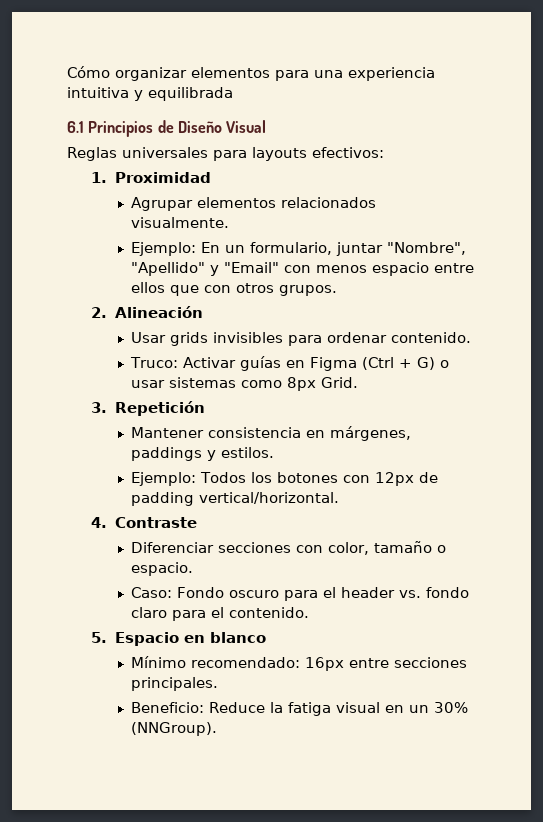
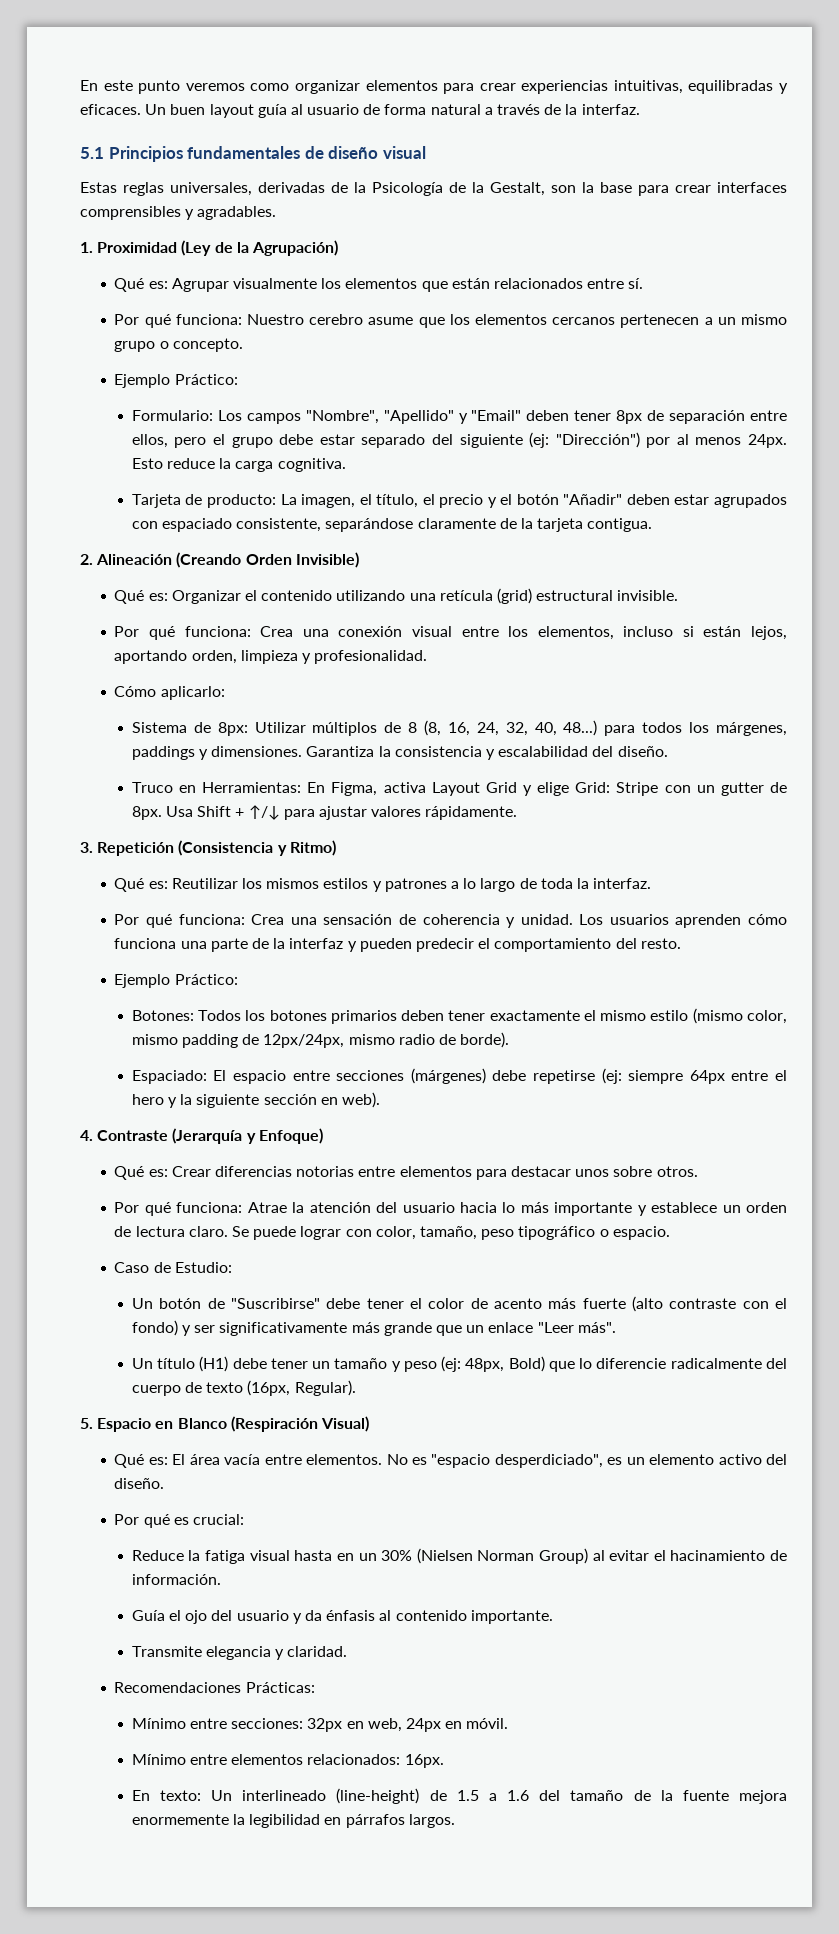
[67,66,435,81] [67,87,233,101] [67,120,267,137] [67,147,384,161] [90,172,211,183] [130,197,376,211] [130,217,229,228] [130,242,466,256] [130,262,474,276] [130,282,337,296] [90,306,203,318] [130,332,471,346] [129,356,449,371] [130,377,358,391] [90,401,205,416] [130,426,411,441] [130,447,274,461] [130,472,438,486] [130,492,339,506] [90,517,197,528] [130,541,446,555] [130,562,193,576] [130,587,469,601] [130,607,309,621] [90,632,266,646] [130,656,467,671] [130,677,218,691] [130,702,204,713] Cómo organizar elementos para una experiencia intuitiva y equilibrada // 6.1 Principios de Diseño Visual // Reglas universales para layouts efectivos: // 1. Proximidad // Agrupar elementos relacionados visualmente. // Ejemplo: En un formulario, juntar "Nombre", "Apellido" y "Email" con menos espacio entre ellos que con otros grupos. // 2. Alineación // Usar grids invisibles para ordenar contenido. // Truco: Activar guías en Figma (Ctrl + G) o usar sistemas como 8px Grid. // 3. Repetición // Mantener consistencia en márgenes, paddings y estilos. // Ejemplo: Todos los botones con 12px de padding vertical/horizontal. // 4. Contraste // Diferenciar secciones con color, tamaño o espacio. // Caso: Fondo oscuro para el header vs. fondo claro para el contenido. // 5. Espacio en blanco // Mínimo recomendado: 16px entre secciones principales. // Beneficio: -> [80,80,789,94] [80,104,640,118] [80,146,426,162] [80,182,787,196] [80,206,277,220] [80,240,338,256] [114,278,644,292] [114,314,788,328] [114,338,243,352] [114,374,238,388] [131,410,788,424] [131,432,787,448] [131,458,346,472] [131,494,787,508] [131,518,653,532] [80,552,359,568] [114,588,679,604] [114,626,788,640] [114,650,428,664] [114,686,225,700] [131,720,788,736] [131,746,668,760] [131,782,788,796] [131,805,518,820] [80,840,336,856] [114,878,652,892] [114,914,788,928] [114,938,681,952] [114,974,238,988] [131,1008,787,1024] [131,1032,510,1048] [131,1068,787,1084] [131,1092,380,1108] [80,1128,323,1144] [114,1166,698,1180] [114,1202,788,1216] [114,1226,670,1240] [114,1262,232,1273] [131,1296,787,1312] [131,1320,616,1336] [131,1356,788,1372] [131,1380,356,1396] [80,1416,369,1432] [114,1454,788,1468] [114,1478,165,1489] [114,1514,245,1528] En este punto veremos como organizar elementos para crear experiencias intuitivas, equilibradas y eficaces. Un buen layout guía al usuario de forma natural a través de la interfaz. // 5.1 Principios fundamentales de diseño visual // Estas reglas universales, derivadas de la Psicología de la Gestalt, son la base para crear interfaces comprensibles y agradables. // 1. Proximidad (Ley de la Agrupación) // Qué es: Agrupar visualmente los elementos que están relacionados entre sí. // Por qué funciona: Nuestro cerebro asume que los elementos cercanos pertenecen a un mismo grupo o concepto. // Ejemplo Práctico: // Formulario: Los campos "Nombre", "Apellido" y "Email" deben tener 8px de separación entre ellos, pero el grupo debe estar separado del siguiente (ej: "Dirección") por al menos 24px. Esto reduce la carga cognitiva. // Tarjeta de producto: La imagen, el título, el precio y el botón "Añadir" deben estar agrupados con espaciado consistente, separándose claramente de la tarjeta contigua. // 2. Alineación (Creando Orden Invisible) // Qué es: Organizar el contenido utilizando una retícula (grid) estructural invisible. // Por qué funciona: Crea una conexión visual entre los elementos, incluso si están lejos, aportando orden, limpieza y profesionalidad. // Cómo aplicarlo: // Sistema de 8px: Utilizar múltiplos de 8 (8, 16, 24, 32, 40, 48...) para todos los márgenes, paddings y dimensiones. Garantiza la consistencia y escalabilidad del diseño. // Truco en Herramientas: En Figma, activa Layout Grid y elige Grid: Stripe con un gutter de 8px. Usa Shift + ↑/↓ para ajustar valores rápidamente. // 3. Repetición (Consistencia y Ritmo) // Qué es: Reutilizar los mismos estilos y patrones a lo largo de toda la interfaz. // Por qué funciona: Crea una sensación de coherencia y unidad. Los usuarios aprenden cómo funciona una parte de la interfaz y pueden predecir el comportamiento del resto. // Ejemplo Práctico: // Botones: Todos los botones primarios deben tener exactamente el mismo estilo (mismo color, mismo padding de 12px/24px, mismo radio de borde). // Espaciado: El espacio entre secciones (márgenes) debe repetirse (ej: siempre 64px entre el hero y la siguiente sección en web). // 4. Contraste (Jerarquía y Enfoque) // Qué es: Crear diferencias notorias entre elementos para destacar unos sobre otros. // Por qué funciona: Atrae la atención del usuario hacia lo más importante y establece un orden de lectura claro. Se puede lograr con color, tamaño, peso tipográfico o espacio. // Caso de Estudio: // Un botón de "Suscribirse" debe tener el color de acento más fuerte (alto contraste con el fondo) y ser significativamente más grande que un enlace "Leer más". // Un título (H1) debe tener un tamaño y peso (ej: 48px, Bold) que lo diferencie radicalmente del cuerpo de texto (16px, Regular). // 5. Espacio en Blanco (Respiración Visual) // Qué es: El área vacía entre elementos. No es "espacio desperdiciado", es un elemento activo del diseño. // Por qué es crucial: //
(380, 707) none -> [294,1550,333,1561] hasta
[130,722,217,736] (NNGroup). -> [416,1548,788,1564] [131,1574,221,1585] [131,1610,553,1624] [131,1646,348,1660] [114,1682,315,1693] [131,1718,509,1732] [131,1754,444,1768] [131,1788,787,1804] [131,1814,455,1828] (Nielsen Norman Group) al evitar el hacinamiento de información. // Guía el ojo del usuario y da énfasis al contenido importante. // Transmite elegancia y claridad. // Recomendaciones Prácticas: // Mínimo entre secciones: 32px en web, 24px en móvil. // Mínimo entre elementos relacionados: 16px. // En texto: Un interlineado (line-height) de 1.5 a 1.6 del tamaño de la fuente mejora enormemente la legibilidad en párrafos largos.

